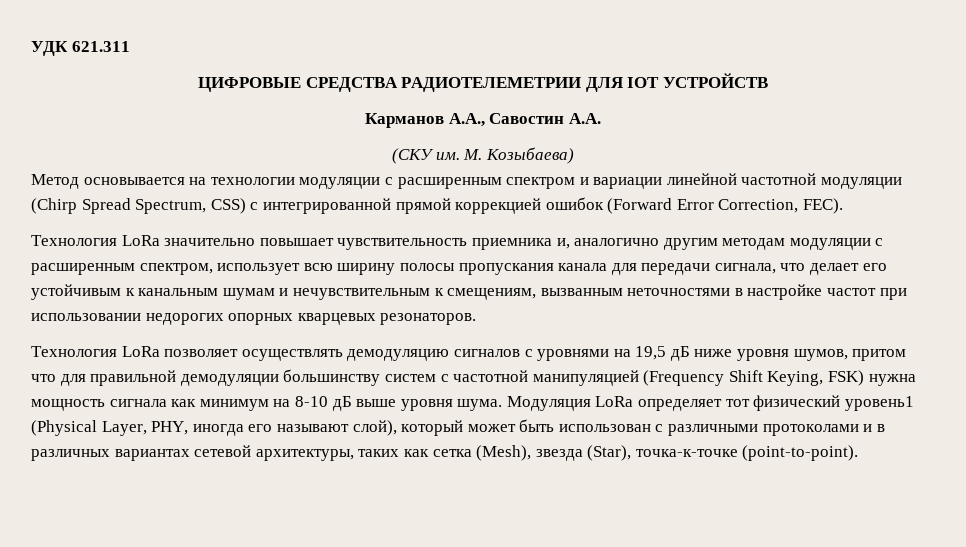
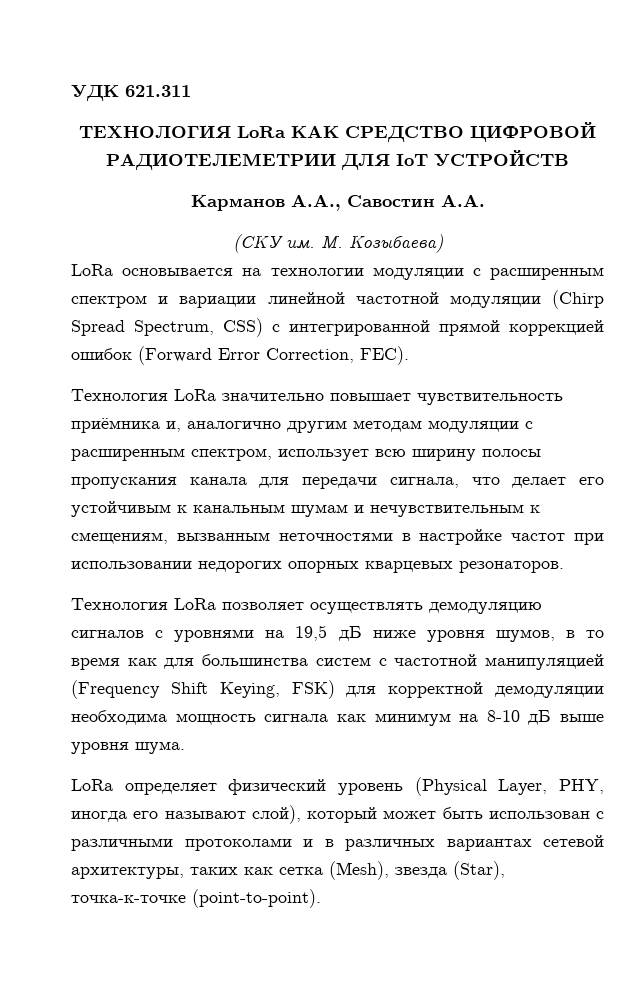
[198,77,398,92] ЦИФРОВЫЕ СРЕДСТВА -> [79,122,596,142] ТЕХНОЛОГИЯ LoRa КАК СРЕДСТВО ЦИФРОВОЙ
[627,77,660,88] IOT -> [396,154,428,166] IoT
[31,174,79,189] Метод -> [71,264,113,276] LoRa
[471,238,552,250] приемника -> [71,418,160,433] приёмника
[852,349,907,361] [31,369,381,386] притом что для правильной демодуляции большинству -> [565,630,605,638] [71,654,309,670] в то время как для большинства
[868,374,916,386] нужна -> [346,682,604,698] [71,710,167,725] для корректной демодуляции необходима
[506,396,591,411] Модуляция -> (185, 747) //
[725,395,914,411] тот физический уровень1 -> [228,779,403,795] физический уровень

